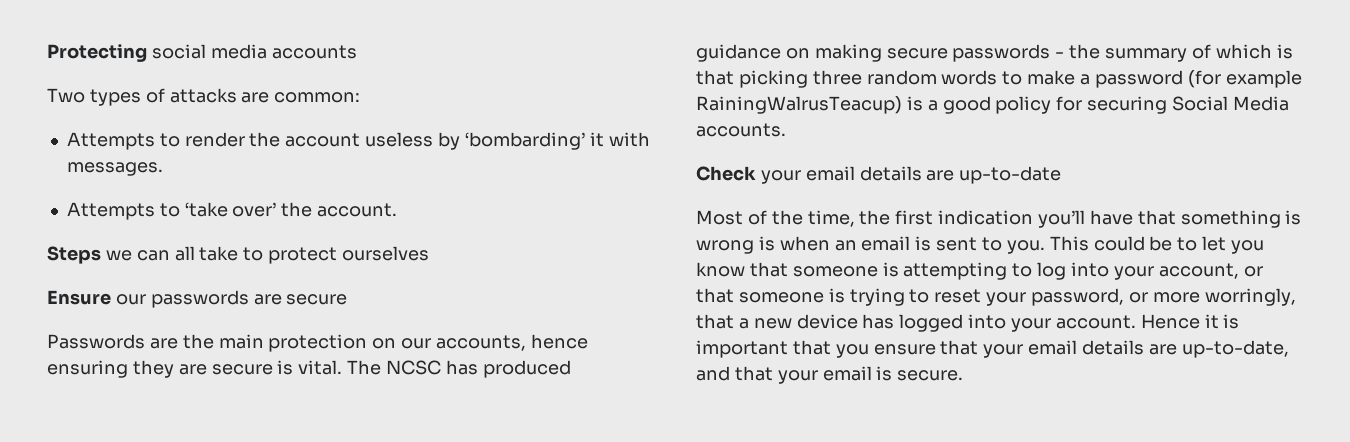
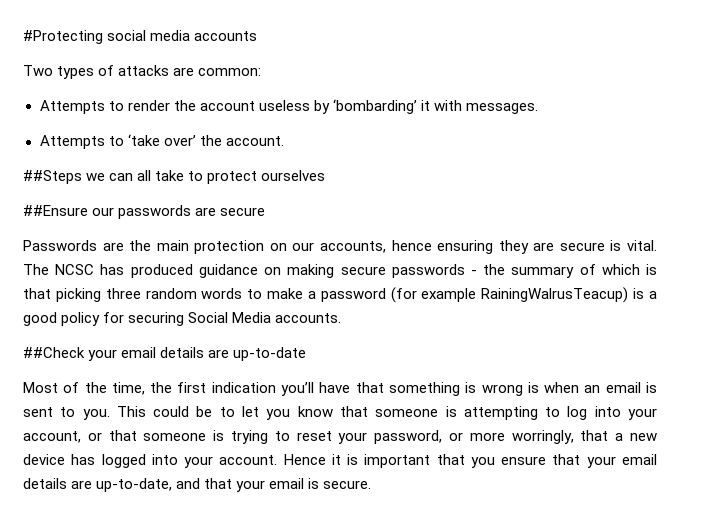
[47,44,147,62] Protecting -> [23,30,103,44] #Protecting
[47,246,101,264] Steps -> [23,170,82,184] ##Steps
[47,290,111,305] Ensure -> [23,205,88,216] ##Ensure
[696,166,756,181] Check -> [23,347,85,358] ##Check

